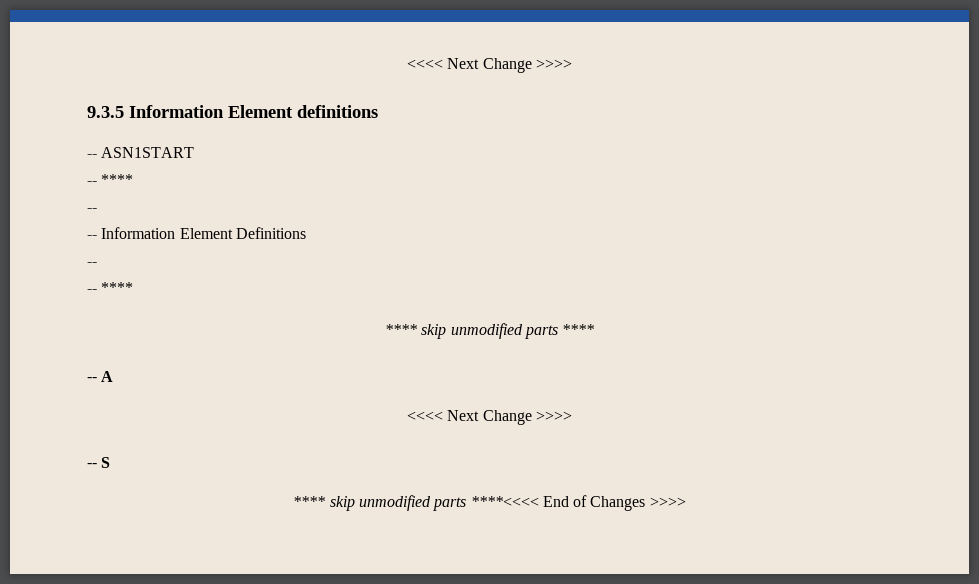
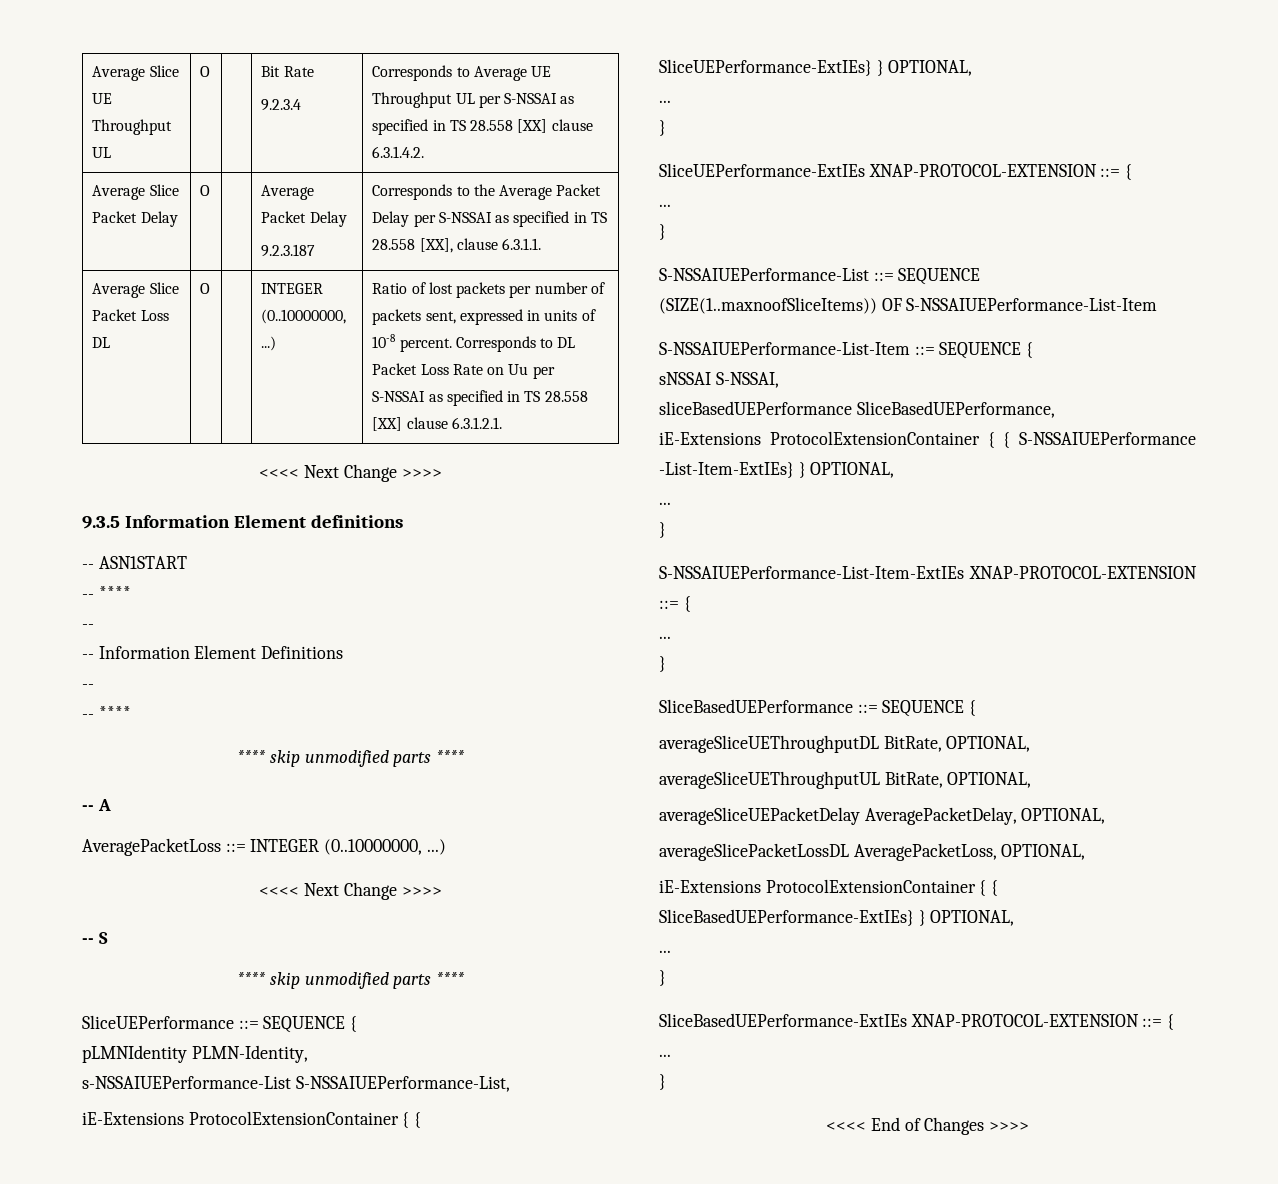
(407, 64) none -> [92,65,179,81] [92,93,113,104] [92,119,173,135] [92,147,112,158] [200,66,211,77] [261,66,314,77] [261,99,302,111] [372,65,552,81] [372,92,575,108] [372,119,593,135] [372,146,425,158] [92,184,179,200] [92,211,178,227] [200,185,211,196] [261,185,315,200] [261,211,347,227] [261,244,316,257] [372,184,602,200] [372,211,608,227] [372,238,542,253] [92,282,179,298] [92,309,169,321] [92,337,111,348] [200,283,211,294] [261,283,324,294] [261,309,347,324] [261,336,277,351] [372,282,606,298] [372,309,596,325] [372,334,576,352] [372,363,555,379] [372,390,588,406] [372,417,502,431] Average Slice UE Throughput UL | O | | Bit Rate // 9.2.3.4 | Corresponds to Average UE Throughput UL per S-NSSAI as specified in TS 28.558 [XX] clause 6.3.1.4.2. // Average Slice Packet Delay | O | | Average Packet Delay // 9.2.3.187 | Corresponds to the Average Packet Delay per S-NSSAI as specified in TS 28.558 [XX], clause 6.3.1.1. // Average Slice Packet Loss DL | O | | INTEGER (0..10000000, ...) | Ratio of lost packets per number of packets sent, expressed in units of 10-8 percent. Corresponds to DL Packet Loss Rate on Uu per S-NSSAI as specified in TS 28.558 [XX] clause 6.3.1.2.1. //
(114, 376) none -> [82,838,446,856] // AveragePacketLoss ::= INTEGER (0..10000000, ...)
[470,496,539,507] ****<<<< -> [435,972,465,985] [82,1015,358,1033] [82,1045,308,1063] [82,1076,510,1092] [82,1111,422,1128] [659,59,973,76] [659,100,671,103] [659,120,666,136] [659,163,1133,180] [659,204,671,207] [659,224,666,240] [659,268,981,285] [659,297,1158,314] [659,342,1034,359] [659,372,779,388] [659,401,1055,418] [659,431,1196,448] [659,462,895,478] [659,502,671,505] [659,522,666,538] [659,566,1197,579] [659,596,691,612] [659,636,671,639] [659,656,666,672] [659,699,977,717] [659,735,1031,753] [659,771,1032,789] [659,807,1106,825] [659,843,1086,861] [659,879,999,896] [659,909,1015,926] [659,950,671,953] [659,970,666,986] [659,1013,1175,1030] [659,1054,671,1057] [659,1074,666,1090] [826,1122,867,1131] **** // SliceUEPerformance ::= SEQUENCE { // pLMNIdentity PLMN-Identity, // s-NSSAIUEPerformance-List S-NSSAIUEPerformance-List, // iE-Extensions ProtocolExtensionContainer { { SliceUEPerformance-ExtIEs} } OPTIONAL, // ... // } // SliceUEPerformance-ExtIEs XNAP-PROTOCOL-EXTENSION ::= { // ... // } // S-NSSAIUEPerformance-List ::= SEQUENCE (SIZE(1..maxnoofSliceItems)) OF S-NSSAIUEPerformance-List-Item // S-NSSAIUEPerformance-List-Item ::= SEQUENCE { // sNSSAI S-NSSAI, // sliceBasedUEPerformance SliceBasedUEPerformance, // iE-Extensions ProtocolExtensionContainer { { S-NSSAIUEPerformance -List-Item-ExtIEs} } OPTIONAL, // ... // } // S-NSSAIUEPerformance-List-Item-ExtIEs XNAP-PROTOCOL-EXTENSION ::= { // ... // } // SliceBasedUEPerformance ::= SEQUENCE { // averageSliceUEThroughputDL BitRate, OPTIONAL, // averageSliceUEThroughputUL BitRate, OPTIONAL, // averageSliceUEPacketDelay AveragePacketDelay, OPTIONAL, // averageSlicePacketLossDL AveragePacketLoss, OPTIONAL, // iE-Extensions ProtocolExtensionContainer { { SliceBasedUEPerformance-ExtIEs} } OPTIONAL, // ... // } // SliceBasedUEPerformance-ExtIEs XNAP-PROTOCOL-EXTENSION ::= { // ... // } // <<<<

